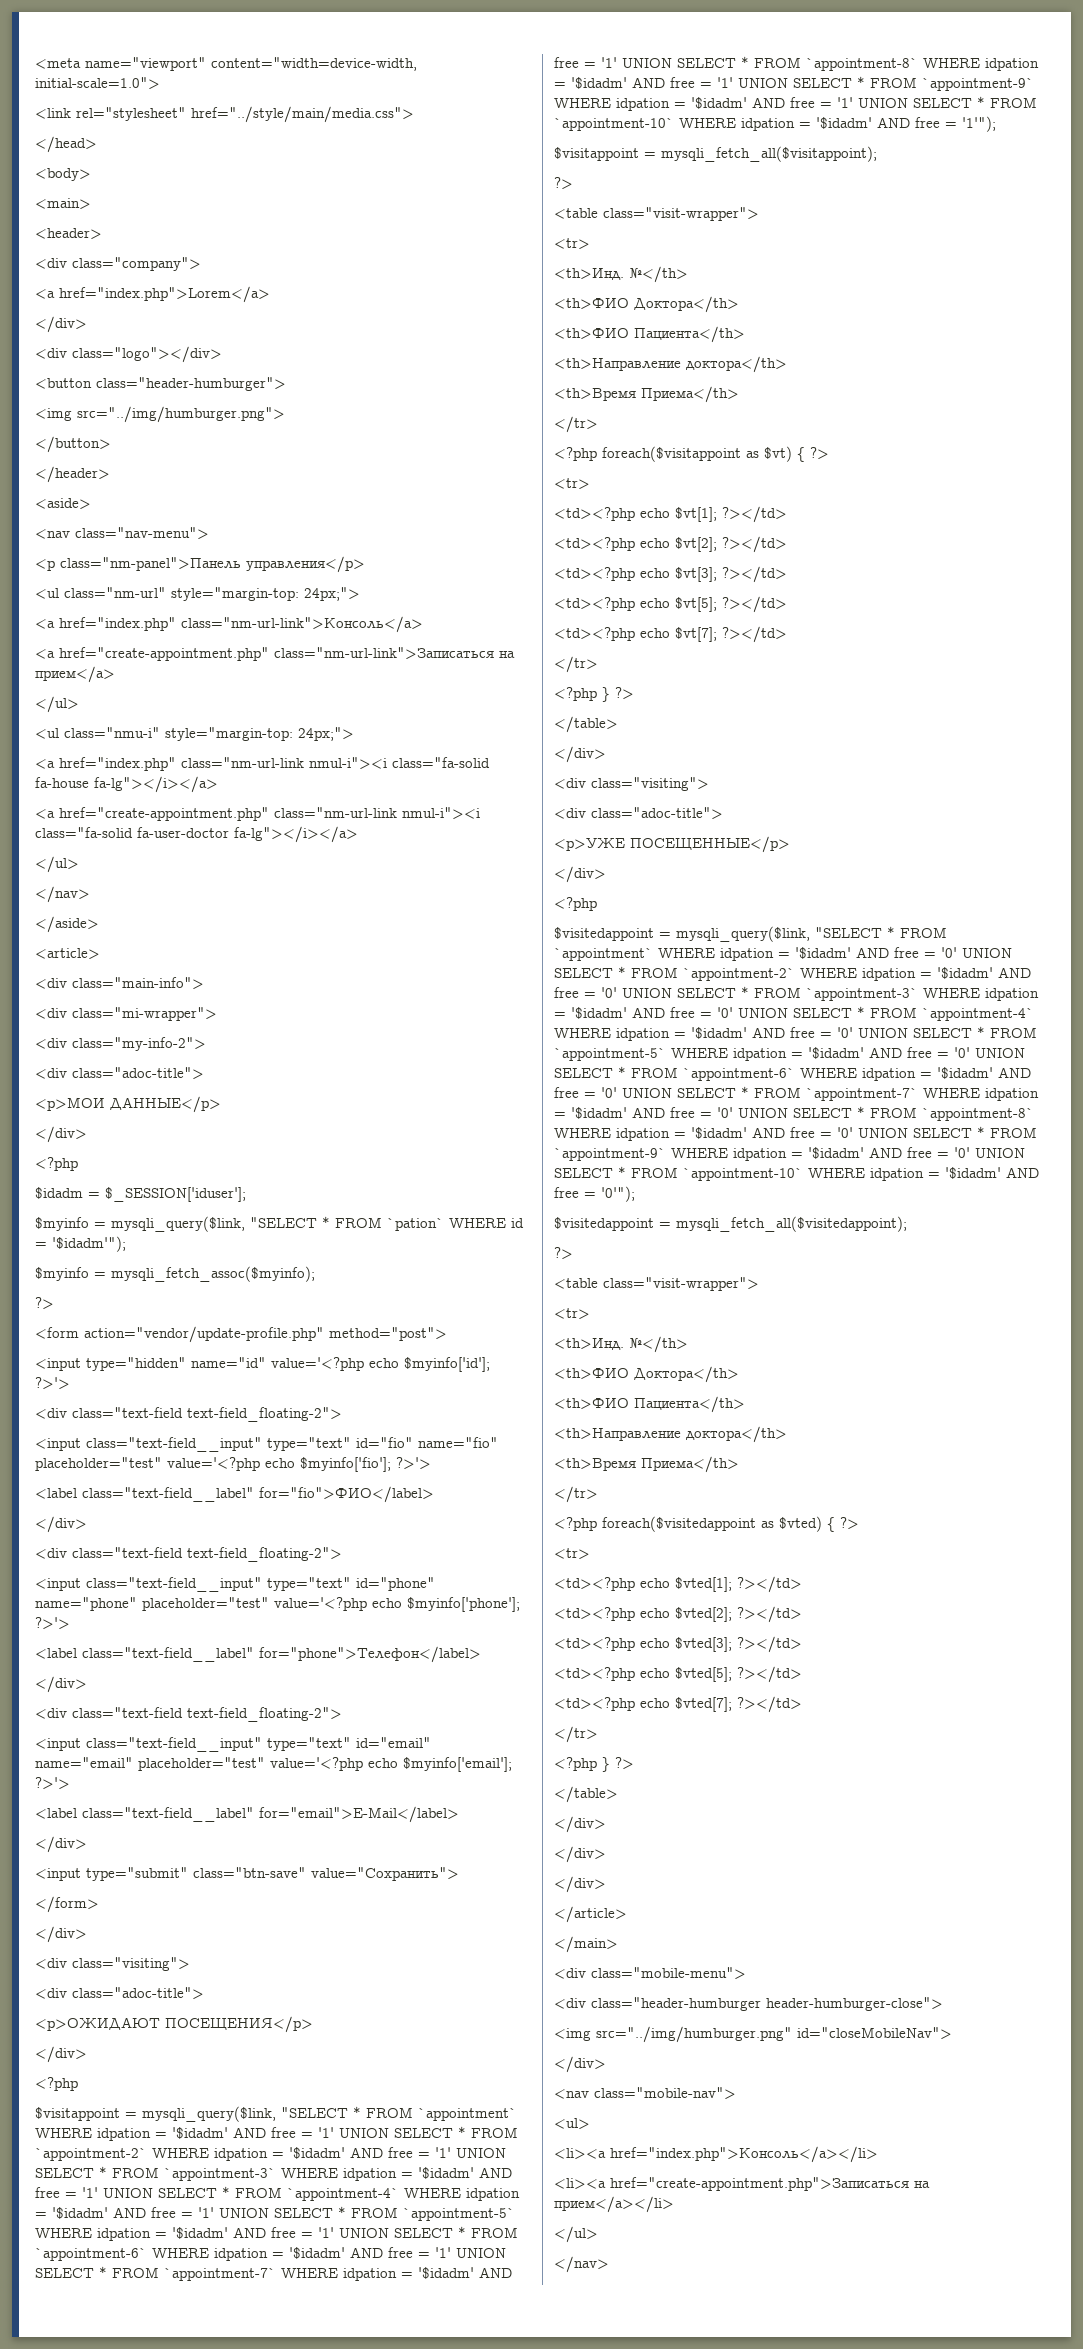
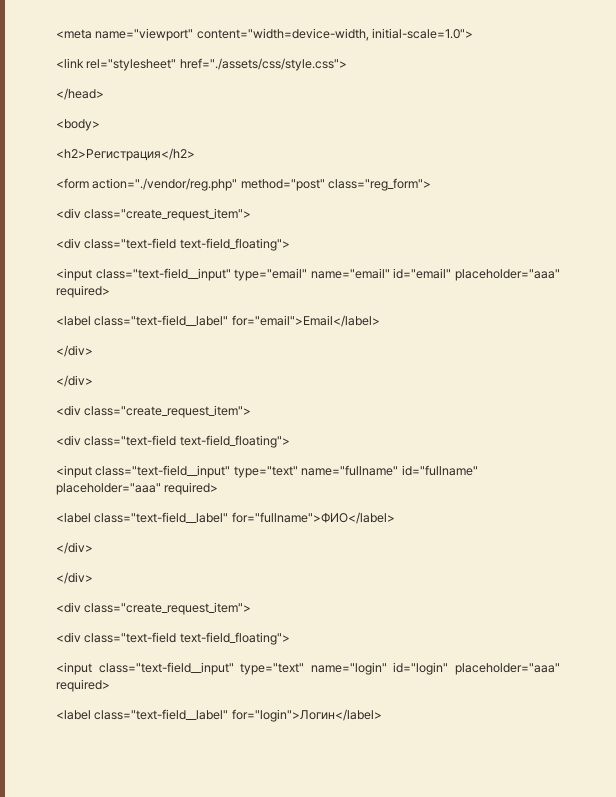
[191,106,414,123] href="../style/main/media.css"> -> [179,58,347,71] href="./assets/css/style.css">
[35,198,91,209] [35,228,102,239] [35,257,201,271] [35,286,270,303] [35,316,87,333] [35,346,222,363] [35,377,286,391] [35,406,285,423] [35,436,111,453] [35,466,110,483] [35,498,91,509] [35,527,209,539] [35,556,365,573] [35,587,360,601] [35,616,423,633] [35,647,515,661] [35,666,115,683] [35,696,79,713] [35,727,354,741] [35,757,490,771] [35,776,218,793] [35,807,480,821] [35,826,358,843] [35,856,79,873] [35,886,90,903] [35,916,99,933] [35,948,100,959] [35,977,204,989] [35,1007,217,1021] [35,1037,206,1051] [35,1067,204,1079] [35,1096,221,1113] [35,1126,87,1143] [35,1157,78,1171] [35,1187,246,1202] [35,1216,524,1232] [35,1236,126,1252] [35,1266,315,1282] [35,1297,54,1309] [35,1326,447,1343] [35,1357,490,1372] [35,1377,70,1389] [35,1407,342,1422] [35,1437,498,1452] [35,1457,431,1472] [35,1486,434,1503] [35,1516,87,1533] [35,1547,342,1562] [35,1577,435,1592] [35,1597,520,1612] [35,1617,70,1629] [35,1646,481,1663] [35,1676,87,1693] [35,1707,342,1722] [35,1737,431,1752] [35,1757,512,1772] [35,1777,70,1789] [35,1806,459,1823] [35,1836,87,1853] [35,1867,459,1881] [35,1896,99,1913] [35,1926,87,1943] [35,1957,190,1971] [35,1987,204,1999] [35,2016,313,2033] [35,2046,87,2063] [35,2077,78,2091] [35,2106,517,2122] [35,2126,518,2141] [35,2147,506,2161] [35,2166,512,2181] [35,2186,520,2201] [35,2206,515,2221] [35,2226,518,2241] [35,2247,506,2261] [35,2266,512,2281] [554,56,1039,71] [554,76,1034,91] [554,96,1037,111] [554,116,996,132] [554,146,877,162] [554,177,573,189] [554,207,759,221] [554,238,590,249] [554,266,688,283] [554,296,739,313] [554,326,745,343] [554,356,787,373] [554,386,739,403] [554,416,598,433] [554,446,829,462] [554,478,590,489] [554,506,787,523] [554,536,787,553] [554,566,787,583] [554,596,787,613] [554,626,787,643] [554,656,598,673] [554,687,634,702] [554,716,618,733] [554,746,606,763] [554,777,709,791] [554,807,723,819] [554,836,790,853] [554,866,606,883] [554,897,597,911] [554,926,947,942] [554,947,1012,961] [554,966,1031,981] [554,986,1039,1001] [554,1006,1034,1021] [554,1026,1037,1041] [554,1047,1025,1061] [554,1066,1031,1081] [554,1086,1039,1101] [554,1106,1034,1121] [554,1126,1037,1141] [554,1147,1025,1161] [554,1166,1039,1181] [554,1186,635,1202] [554,1216,907,1232] [554,1247,573,1259] [554,1277,759,1291] [554,1308,590,1319] [554,1336,688,1353] [554,1366,739,1383] [554,1396,745,1413] [554,1426,787,1443] [554,1456,739,1473] [554,1486,598,1503] [554,1516,859,1532] [554,1548,590,1559] [554,1576,802,1593] [554,1606,802,1623] [554,1636,802,1653] [554,1666,802,1683] [554,1696,802,1713] [554,1726,598,1743] [554,1757,634,1772] [554,1786,618,1803] [554,1816,606,1833] [554,1846,606,1863] [554,1876,606,1893] [554,1906,627,1923] [554,1936,618,1953] [554,1967,746,1979] [554,1997,943,2011] [554,2026,952,2043] [554,2056,606,2073] [554,2087,736,2099] [554,2118,590,2129] [554,2146,878,2163] [554,2177,930,2191] [554,2196,674,2213] [554,2226,598,2243] [554,2256,609,2273] <main> // <header> // <div class="company"> // <a href="index.php">Lorem</a> // </div> // <div class="logo"></div> // <button class="header-humburger"> // <img src="../img/humburger.png"> // </button> // </header> // <aside> // <nav class="nav-menu"> // <p class="nm-panel">Панель управления</p> // <ul class="nm-url" style="margin-top: 24px;"> // <a href="index.php" class="nm-url-link">Консоль</a> // <a href="create-appointment.php" class="nm-url-link">Записаться на прием</a> // </ul> // <ul class="nmu-i" style="margin-top: 24px;"> // <a href="index.php" class="nm-url-link nmul-i"><i class="fa-solid fa-house fa-lg"></i></a> // <a href="create-appointment.php" class="nm-url-link nmul-i"><i class="fa-solid fa-user-doctor fa-lg"></i></a> // </ul> // </nav> // </aside> // <article> // <div class="main-info"> // <div class="mi-wrapper"> // <div class="my-info-2"> // <div class="adoc-title"> // <p>МОИ ДАННЫЕ</p> // </div> // <?php // $idadm = $_SESSION['iduser']; // $myinfo = mysqli_query($link, "SELECT * FROM `pation` WHERE id = '$idadm'"); // $myinfo = mysqli_fetch_assoc($myinfo); // ?> // <form action="vendor/update-profile.php" method="post"> // <input type="hidden" name="id" value='<?php echo $myinfo['id']; ?>'> // <div class="text-field text-field_floating-2"> // <input class="text-field__input" type="text" id="fio" name="fio" placeholder="test" value='<?php echo $myinfo['fio']; ?>'> // <label class="text-field__label" for="fio">ФИО</label> // </div> // <div class="text-field text-field_floating-2"> // <input class="text-field__input" type="text" id="phone" name="phone" placeholder="test" value='<?php echo $myinfo['phone']; ?>'> // <label class="text-field__label" for="phone">Телефон</label> // </div> // <div class="text-field text-field_floating-2"> // <input class="text-field__input" type="text" id="email" name="email" placeholder="test" value='<?php echo $myinfo['email']; ?>'> // <label class="text-field__label" for="email">E-Mail</label> // </div> // <input type="submit" class="btn-save" value="Сохранить"> // </form> // </div> // <div class="visiting"> // <div class="adoc-title"> // <p>ОЖИДАЮТ ПОСЕЩЕНИЯ</p> // </div> // <?php // $visitappoint = mysqli_query($link, "SELECT * FROM `appointment` WHERE idpation = '$idadm' AND free = '1' UNION SELECT * FROM `appointment-2` WHERE idpation = '$idadm' AND free = '1' UNION SELECT * FROM `appointment-3` WHERE idpation = '$idadm' AND free = '1' UNION SELECT * FROM `appointment-4` WHERE idpation = '$idadm' AND free = '1' UNION SELECT * FROM `appointment-5` WHERE idpation = '$idadm' AND free = '1' UNION SELECT * FROM `appointment-6` WHERE idpation = '$idadm' AND free = '1' UNION SELECT * FROM `appointment-7` WHERE idpation = '$idadm' AND free = '1' UNION SELECT * FROM `appointment-8` WHERE idpation = '$idadm' AND free = '1' UNION SELECT * FROM `appointment-9` WHERE idpation = '$idadm' AND free = '1' UNION SELECT * FROM `appointment-10` WHERE idpation = '$idadm' AND free = '1'"); // $visitappoint = mysqli_fetch_all($visitappoint); // ?> // <table class="visit-wrapper"> // <tr> // <th>Инд. №</th> // <th>ФИО Доктора</th> // <th>ФИО Пациента</th> // <th>Направление доктора</th> // <th>Время Приема</th> // </tr> // <?php foreach($visitappoint as $vt) { ?> // <tr> // <td><?php echo $vt[1]; ?></td> // <td><?php echo $vt[2]; ?></td> // <td><?php echo $vt[3]; ?></td> // <td><?php echo $vt[5]; ?></td> // <td><?php echo $vt[7]; ?></td> // </tr> // <?php } ?> // </table> // </div> // <div class="visiting"> // <div class="adoc-title"> // <p>УЖЕ ПОСЕЩЕННЫЕ</p> // </div> // <?php // $visitedappoint = mysqli_query($link, "SELECT * FROM `appointment` WHERE idpation = '$idadm' AND free = '0' UNION SELECT * FROM `appointment-2` WHERE idpation = '$idadm' AND free = '0' UNION SELECT * FROM `appointment-3` WHERE idpation = '$idadm' AND free = '0' UNION SELECT * FROM `appointment-4` WHERE idpation = '$idadm' AND free = '0' UNION SELECT * FROM `appointment-5` WHERE idpation = '$idadm' AND free = '0' UNION SELECT * FROM `appointment-6` WHERE idpation = '$idadm' AND free = '0' UNION SELECT * FROM `appointment-7` WHERE idpation = '$idadm' AND free = '0' UNION SELECT * FROM `appointment-8` WHERE idpation = '$idadm' AND free = '0' UNION SELECT * FROM `appointment-9` WHERE idpation = '$idadm' AND free = '0' UNION SELECT * FROM `appointment-10` WHERE idpation = '$idadm' AND free = '0'"); // $visitedappoint = mysqli_fetch_all($visitedappoint); // ?> // <table class="visit-wrapper"> // <tr> // <th>Инд. №</th> // <th>ФИО Доктора</th> // <th>ФИО Пациента</th> // <th>Направление доктора</th> // <th>Время Приема</th> // </tr> // <?php foreach($visitedappoint as $vted) { ?> // <tr> // <td><?php echo $vted[1]; ?></td> // <td><?php echo $vted[2]; ?></td> // <td><?php echo $vted[3]; ?></td> // <td><?php echo $vted[5]; ?></td> // <td><?php echo $vted[7]; ?></td> // </tr> // <?php } ?> // </table> // </div> // </div> // </div> // </article> // </main> // <div class="mobile-menu"> // <div class="header-humburger header-humburger-close"> // <img src="../img/humburger.png" id="closeMobileNav"> // </div> // <nav class="mobile-nav"> // <ul> // <li><a href="index.php">Консоль</a></li> // <li><a href="create-appointment.php">Записаться на прием</a></li> // </ul> // </nav> -> [56,148,195,161] [56,178,432,191] [56,208,252,221] [56,238,290,251] [56,268,560,281] [56,285,110,298] [56,315,380,327] [56,345,93,357] [56,375,93,387] [56,405,252,418] [56,435,290,448] [56,465,478,478] [56,482,219,495] [56,512,395,524] [56,542,93,554] [56,572,93,584] [56,602,252,615] [56,632,290,645] [56,662,560,675] [56,679,110,692] [56,709,382,722] <h2>Регистрация</h2> // <form action="./vendor/reg.php" method="post" class="reg_form"> // <div class="create_request_item"> // <div class="text-field text-field_floating"> // <input class="text-field__input" type="email" name="email" id="email" placeholder="aaa" required> // <label class="text-field__label" for="email">Email</label> // </div> // </div> // <div class="create_request_item"> // <div class="text-field text-field_floating"> // <input class="text-field__input" type="text" name="fullname" id="fullname" placeholder="aaa" required> // <label class="text-field__label" for="fullname">ФИО</label> // </div> // </div> // <div class="create_request_item"> // <div class="text-field text-field_floating"> // <input class="text-field__input" type="text" name="login" id="login" placeholder="aaa" required> // <label class="text-field__label" for="login">Логин</label>

